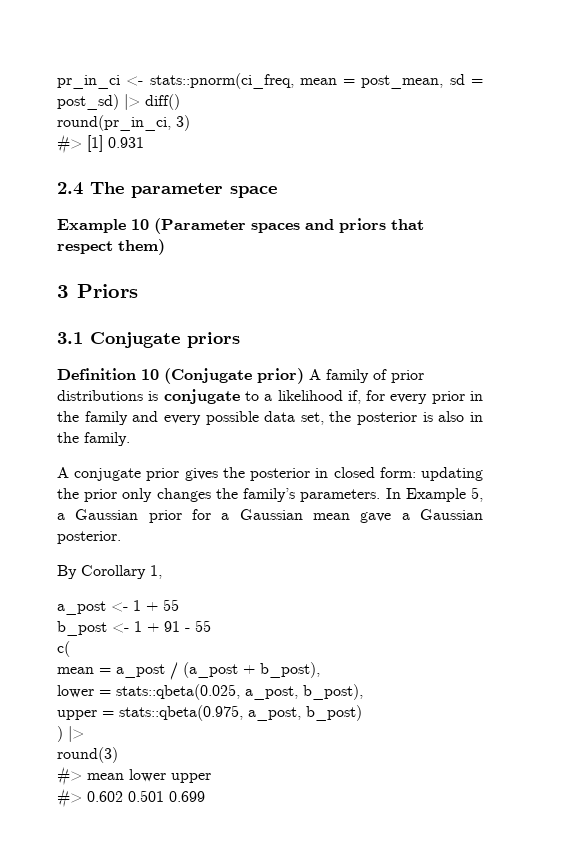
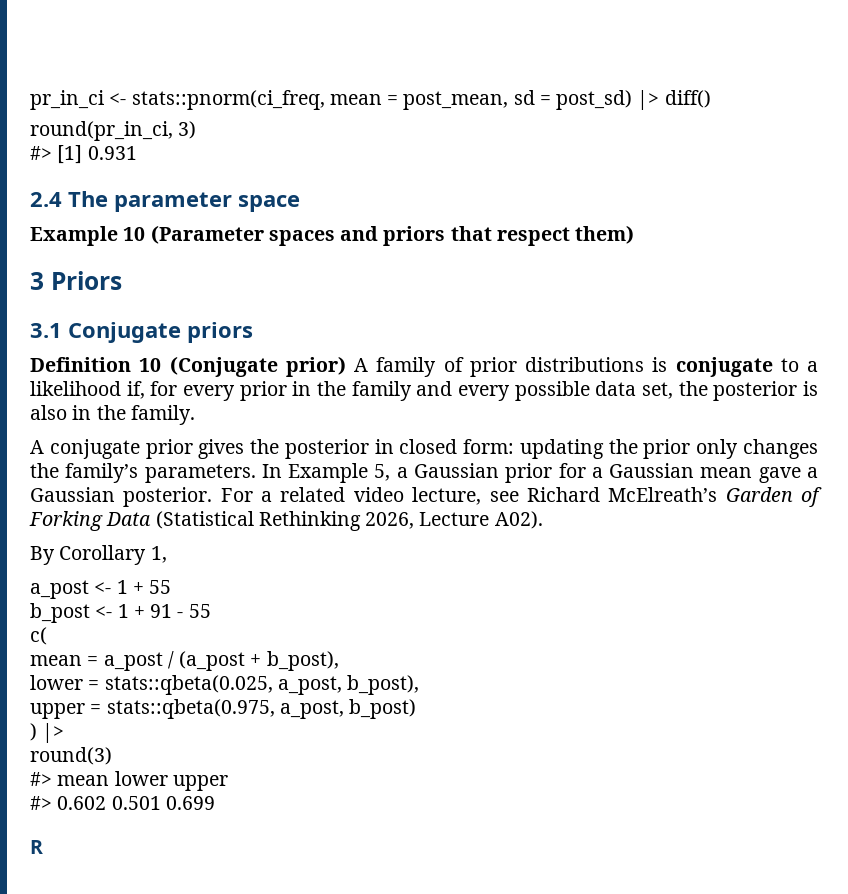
(121, 537) none -> [220,487,823,507] [29,511,543,531] For a related video lecture, see Richard McElreath’s Garden of Forking Data (Statistical Rethinking 2026, Lecture A02).
(205, 796) none -> [30,840,43,854] // R

